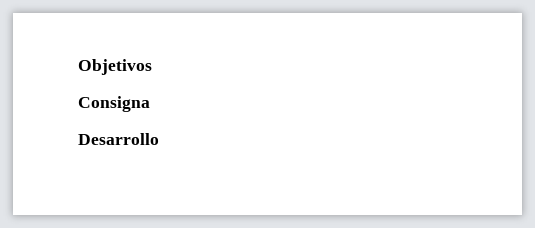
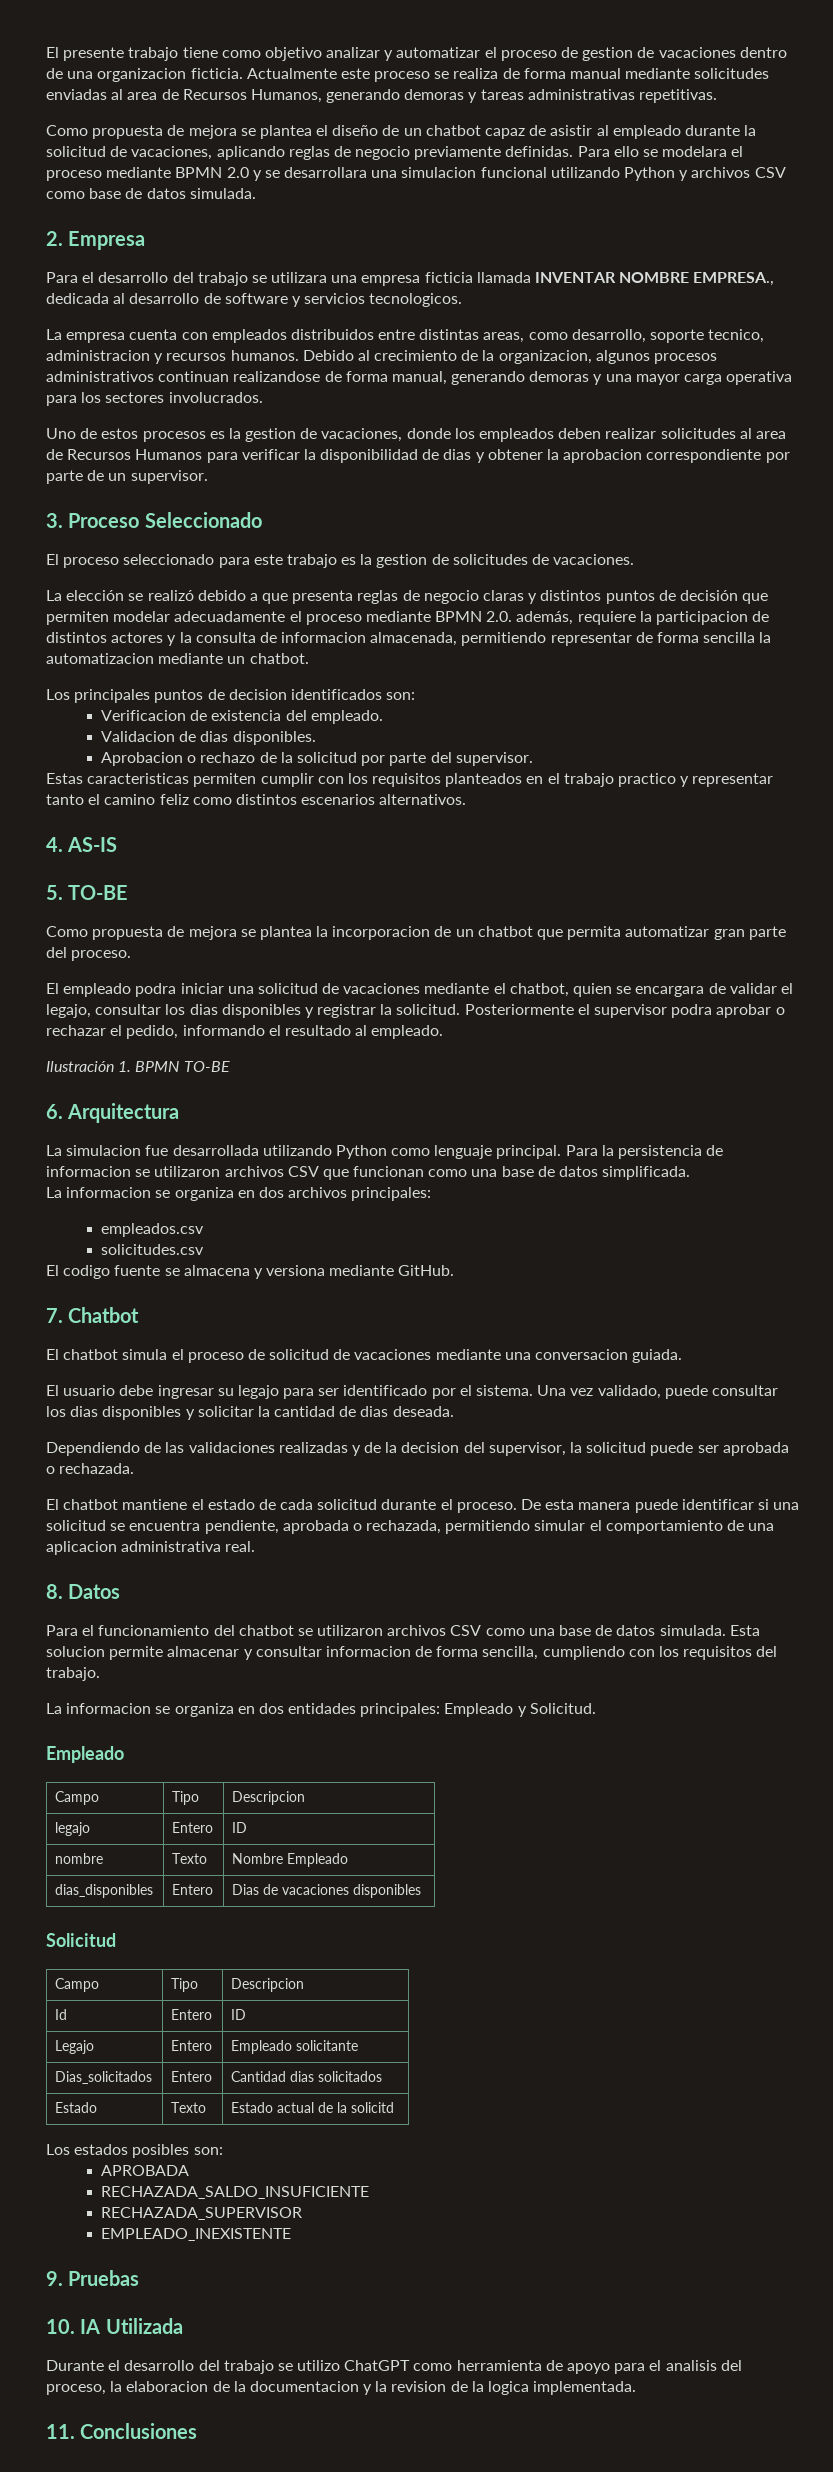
[78,59,152,75] [78,96,150,112] [78,133,159,145] Objetivos // Consigna // Desarrollo -> [46,47,787,61] [46,68,770,82] [46,89,718,103] [46,125,757,139] [46,146,744,160] [46,167,786,181] [46,188,256,199] [46,231,146,250] [46,272,775,286] [46,293,463,307] [46,329,765,343] [46,350,718,364] [46,371,793,385] [46,392,263,406] [46,428,786,442] [46,449,790,463] [46,470,208,484] [46,512,262,528] [46,554,635,568] [46,590,769,604] [46,611,770,625] [46,632,772,646] [46,653,309,664] [46,689,416,703] [101,710,383,724] [101,731,316,745] [101,752,533,766] [46,773,774,787] [46,794,467,805] [46,837,118,852] [46,885,129,900] [46,926,786,940] [46,947,132,961] [46,983,793,997] [46,1004,785,1018] [46,1025,444,1039] [46,1061,230,1072] [46,1103,180,1123] [46,1145,724,1159] [46,1166,691,1180] [46,1187,432,1201] [101,1223,205,1237] [101,1244,205,1255] [46,1265,455,1279] [46,1307,140,1323] [46,1349,683,1363] [46,1385,778,1399] [46,1406,454,1420] [46,1442,789,1456] [46,1463,135,1474] [46,1499,800,1513] [46,1520,775,1534] [46,1541,256,1555] [46,1584,121,1599] [46,1625,760,1636] [46,1646,778,1660] [46,1667,100,1681] [46,1703,596,1717] [46,1746,124,1763] [55,1791,100,1805] [172,1791,200,1805] [232,1791,306,1805] [55,1822,91,1836] [172,1822,214,1833] [232,1822,248,1833] [55,1853,104,1864] [172,1853,208,1864] [232,1853,349,1867] [55,1884,154,1898] [172,1884,214,1895] [232,1884,422,1898] [46,1933,116,1947] [55,1978,100,1992] [171,1978,199,1992] [231,1978,305,1992] [55,2009,68,2020] [171,2009,213,2020] [231,2009,247,2020] [55,2040,95,2054] [171,2040,213,2051] [231,2040,359,2054] [55,2071,153,2084] [171,2071,213,2082] [231,2071,383,2082] [55,2102,98,2113] [171,2102,207,2113] [231,2102,395,2113] [46,2144,223,2158] [101,2165,190,2176] [101,2186,370,2199] [101,2207,303,2220] [101,2228,292,2241] [46,2270,140,2286] [46,2318,183,2334] [46,2360,742,2374] [46,2381,637,2395] [46,2423,198,2439] El presente trabajo tiene como objetivo analizar y automatizar el proceso de gestion de vacaciones dentro de una organizacion ficticia. Actualmente este proceso se realiza de forma manual mediante solicitudes enviadas al area de Recursos Humanos, generando demoras y tareas administrativas repetitivas. // Como propuesta de mejora se plantea el diseño de un chatbot capaz de asistir al empleado durante la solicitud de vacaciones, aplicando reglas de negocio previamente definidas. Para ello se modelara el proceso mediante BPMN 2.0 y se desarrollara una simulacion funcional utilizando Python y archivos CSV como base de datos simulada. // 2. Empresa // Para el desarrollo del trabajo se utilizara una empresa ficticia llamada INVENTAR NOMBRE EMPRESA., dedicada al desarrollo de software y servicios tecnologicos. // La empresa cuenta con empleados distribuidos entre distintas areas, como desarrollo, soporte tecnico, administracion y recursos humanos. Debido al crecimiento de la organizacion, algunos procesos administrativos continuan realizandose de forma manual, generando demoras y una mayor carga operativa para los sectores involucrados. // Uno de estos procesos es la gestion de vacaciones, donde los empleados deben realizar solicitudes al area de Recursos Humanos para verificar la disponibilidad de dias y obtener la aprobacion correspondiente por parte de un supervisor. // 3. Proceso Seleccionado // El proceso seleccionado para este trabajo es la gestion de solicitudes de vacaciones. // La elección se realizó debido a que presenta reglas de negocio claras y distintos puntos de decisión que permiten modelar adecuadamente el proceso mediante BPMN 2.0. además, requiere la participacion de distintos actores y la consulta de informacion almacenada, permitiendo representar de forma sencilla la automatizacion mediante un chatbot. // Los principales puntos de decision identificados son: // Verificacion de existencia del empleado. // Validacion de dias disponibles. // Aprobacion o rechazo de la solicitud por parte del supervisor. // Estas caracteristicas permiten cumplir con los requisitos planteados en el trabajo practico y representar tanto el camino feliz como distintos escenarios alternativos. // 4. AS-IS // 5. TO-BE // Como propuesta de mejora se plantea la incorporacion de un chatbot que permita automatizar gran parte del proceso. // El empleado podra iniciar una solicitud de vacaciones mediante el chatbot, quien se encargara de validar el legajo, consultar los dias disponibles y registrar la solicitud. Posteriormente el supervisor podra aprobar o rechazar el pedido, informando el resultado al empleado. // Ilustración 1. BPMN TO-BE // 6. Arquitectura // La simulacion fue desarrollada utilizando Python como lenguaje principal. Para la persistencia de informacion se utilizaron archivos CSV que funcionan como una base de datos simplificada. // La informacion se organiza en dos archivos principales: // empleados.csv // solicitudes.csv // El codigo fuente se almacena y versiona mediante GitHub. // 7. Chatbot // El chatbot simula el proceso de solicitud de vacaciones mediante una conversacion guiada. // El usuario debe ingresar su legajo para ser identificado por el sistema. Una vez validado, puede consultar los dias disponibles y solicitar la cantidad de dias deseada. // Dependiendo de las validaciones realizadas y de la decision del supervisor, la solicitud puede ser aprobada o rechazada. // El chatbot mantiene el estado de cada solicitud durante el proceso. De esta manera puede identificar si una solicitud se encuentra pendiente, aprobada o rechazada, permitiendo simular el comportamiento de una aplicacion administrativa real. // 8. Datos // Para el funcionamiento del chatbot se utilizaron archivos CSV como una base de datos simulada. Esta solucion permite almacenar y consultar informacion de forma sencilla, cumpliendo con los requisitos del trabajo. // La informacion se organiza en dos entidades principales: Empleado y Solicitud. // Empleado // Campo | Tipo | Descripcion // legajo | Entero | ID // nombre | Texto | Nombre Empleado // dias_disponibles | Entero | Dias de vacaciones disponibles // Solicitud // Campo | Tipo | Descripcion // Id | Entero | ID // Legajo | Entero | Empleado solicitante // Dias_solicitados | Entero | Cantidad dias solicitados // Estado | Texto | Estado actual de la solicitd // Los estados posibles son: // APROBADA // RECHAZADA_SALDO_INSUFICIENTE // RECHAZADA_SUPERVISOR // EMPLEADO_INEXISTENTE // 9. Pruebas // 10. IA Utilizada // Durante el desarrollo del trabajo se utilizo ChatGPT como herramienta de apoyo para el analisis del proceso, la elaboracion de la documentacion y la revision de la logica implementada. // 11. Conclusiones

